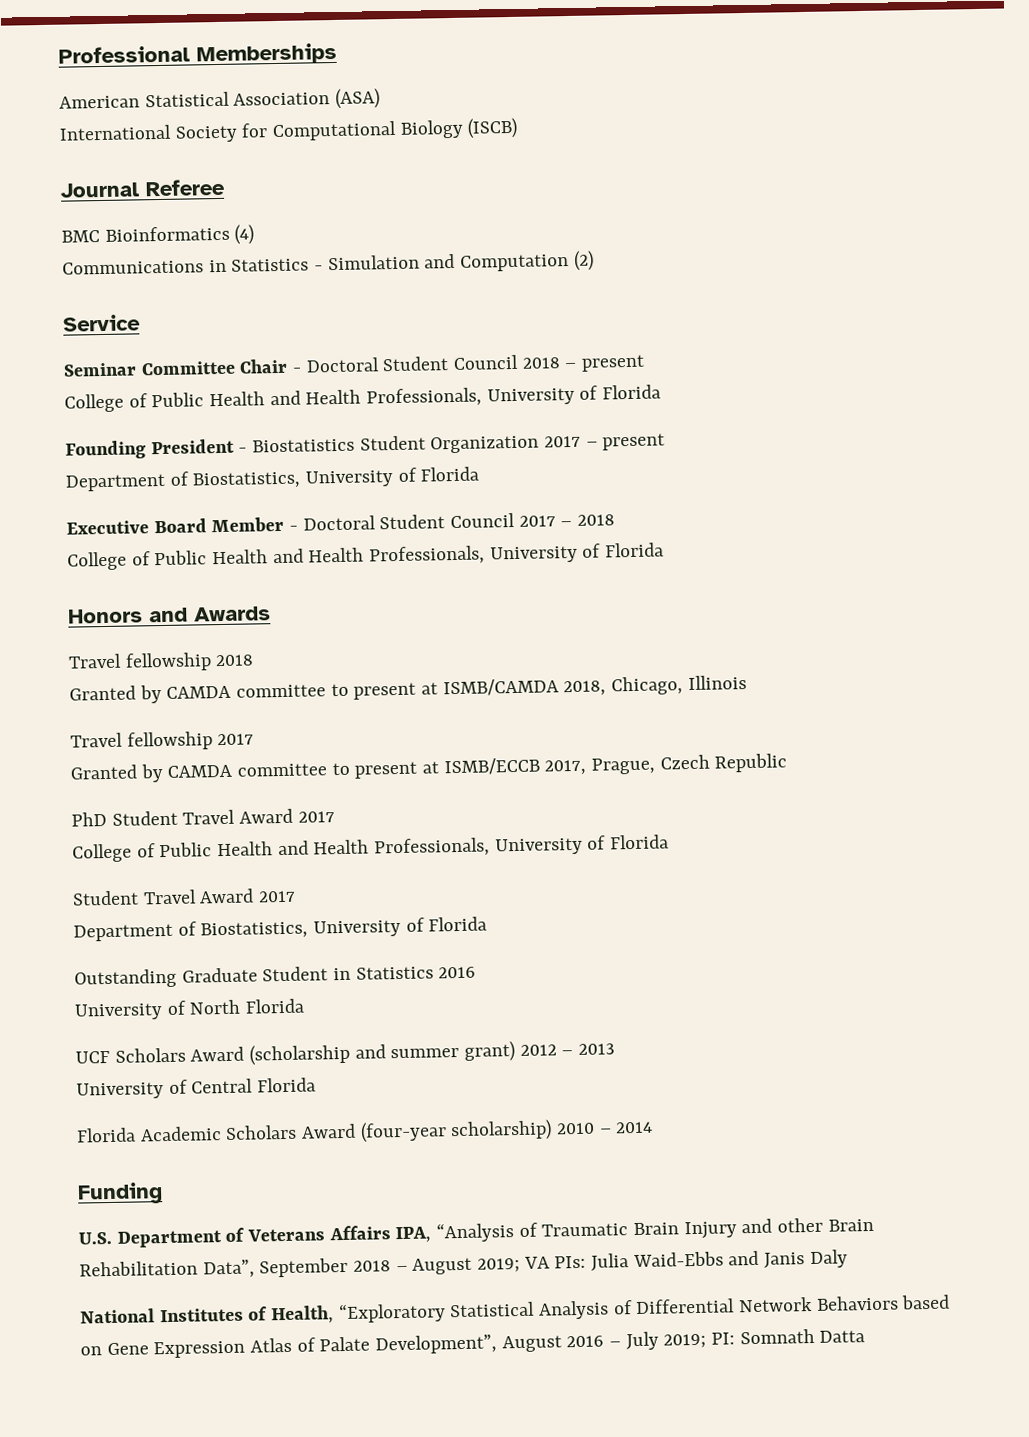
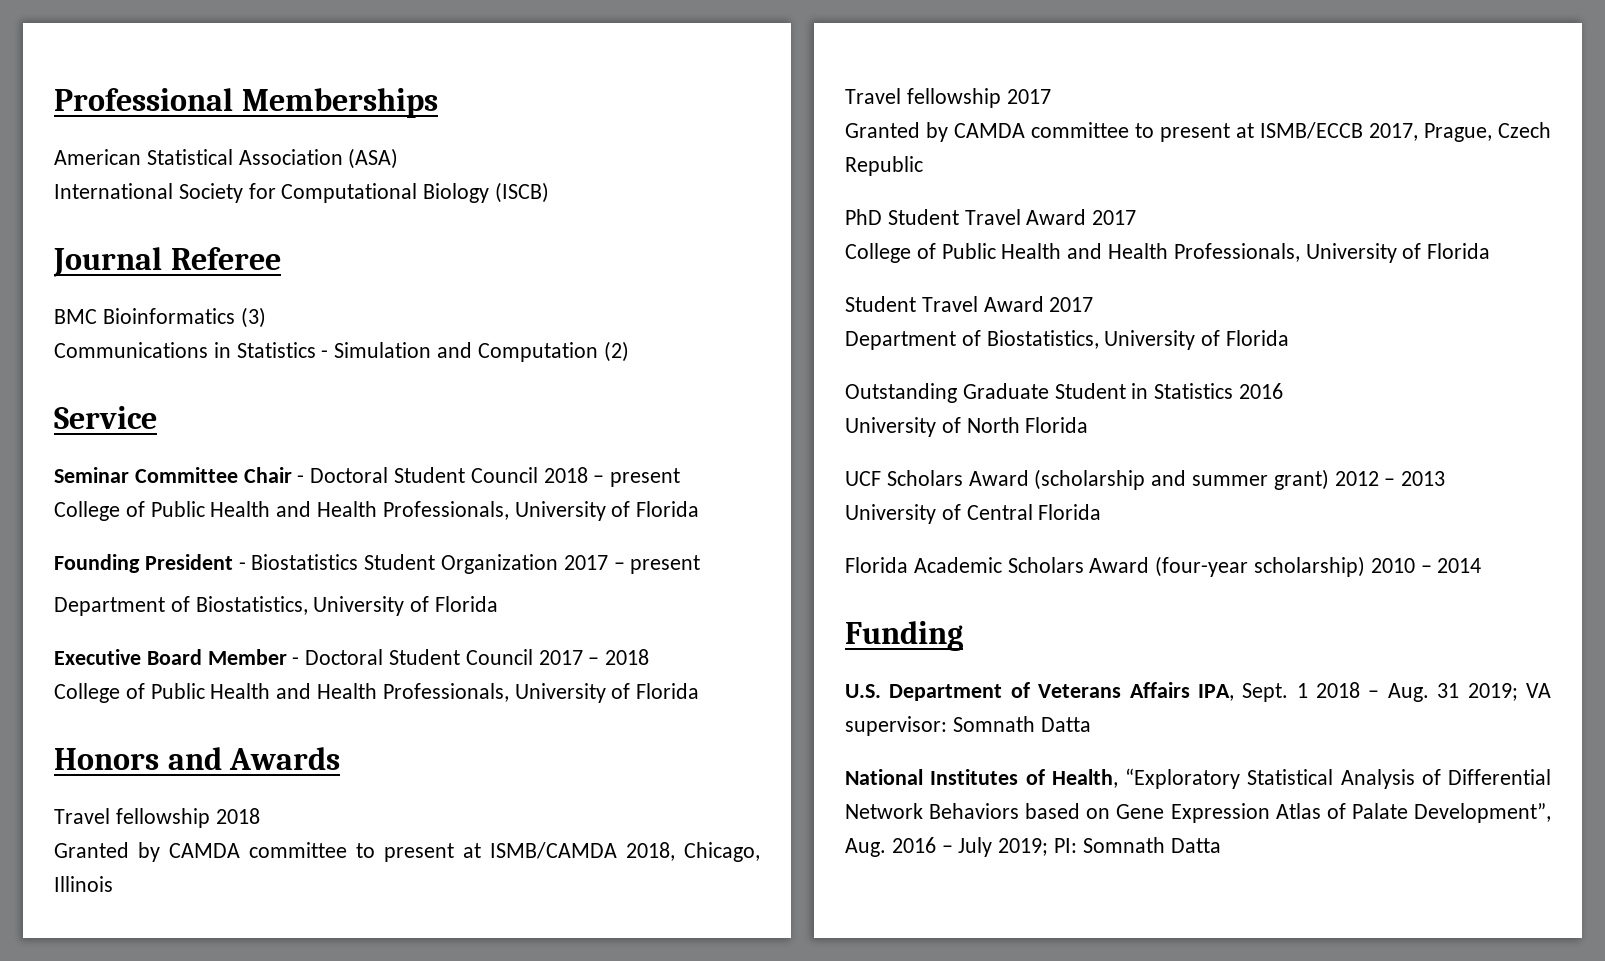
[234,224,255,245] (4) -> [240,307,266,328] (3)
[436,1217,874,1243] [79,1249,848,1279] “Analysis of Traumatic Brain Injury and other Brain Rehabilitation Data”, September 2018 – August 2019; VA PIs: Julia Waid-Ebbs and Janis Daly -> [1242,682,1551,702] [845,716,1091,736] Sept. 1 2018 – Aug. 31 2019; VA supervisor: Somnath Datta
[501,1335,562,1353] August -> [845,838,886,857] Aug.

